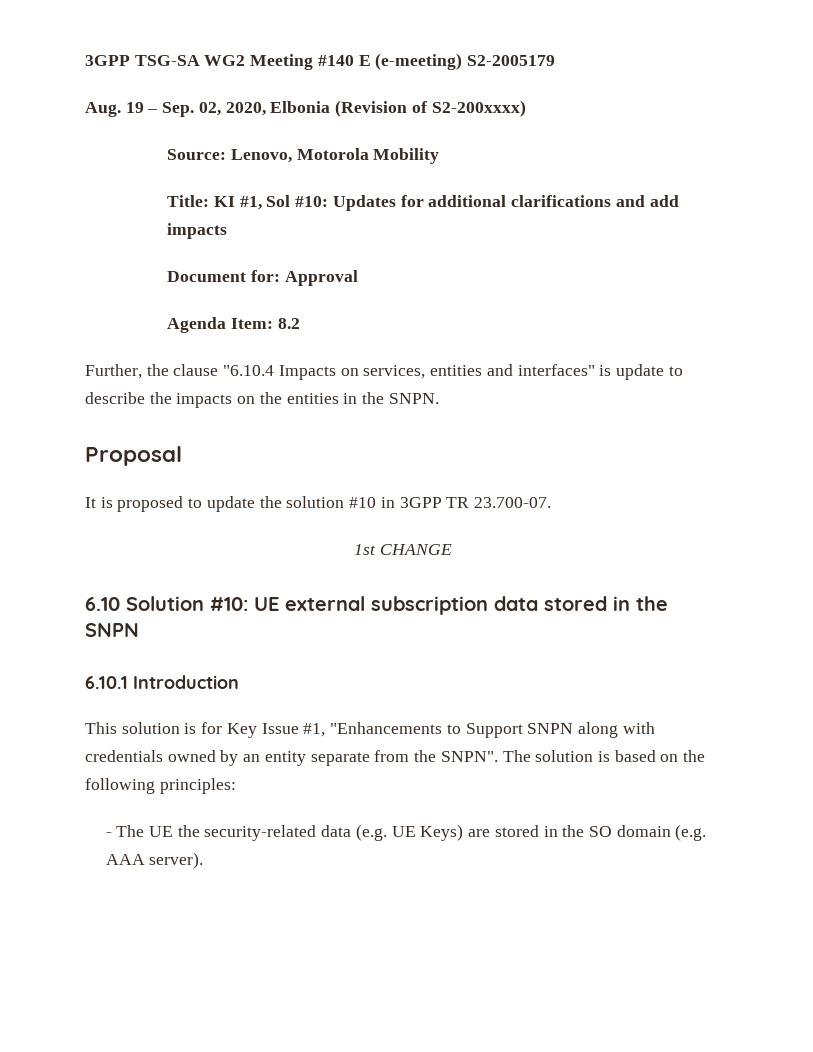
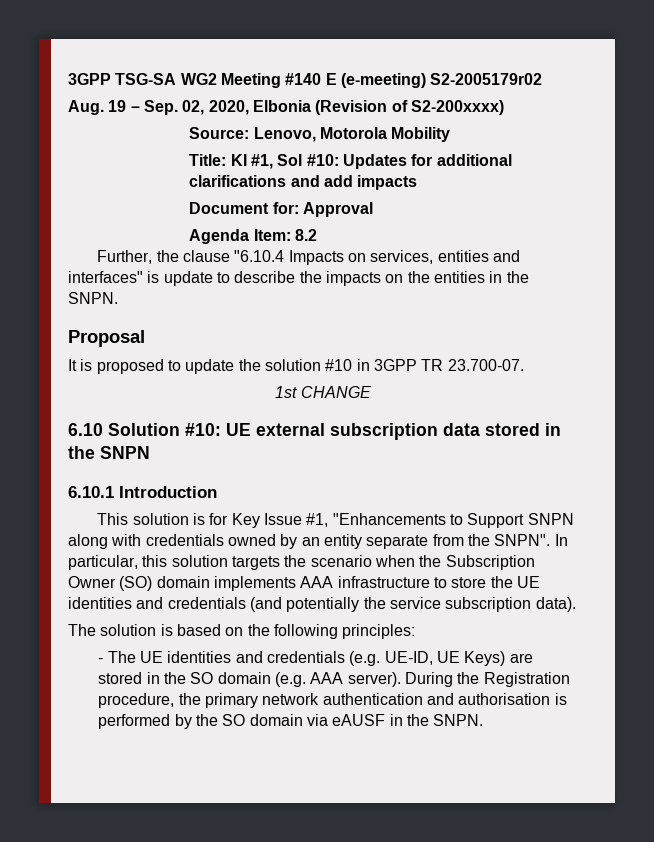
[467,55,556,66] S2-2005179 -> [430,73,543,85] S2-2005179r02
(498, 756) none -> [554,534,568,546] [68,555,535,570] [68,576,540,591] [68,597,576,612] In particular, this solution targets the scenario when the Subscription Owner (SO) domain implements AAA infrastructure to store the UE identities and credentials (and potentially the service subscription data). //
[177,824,387,841] the security-related data (e.g. -> [167,651,433,666] identities and credentials (e.g. UE-ID,
(204, 860) none -> [404,672,570,687] [98,693,567,708] [98,714,484,729] During the Registration procedure, the primary network authentication and authorisation is performed by the SO domain via eAUSF in the SNPN.

